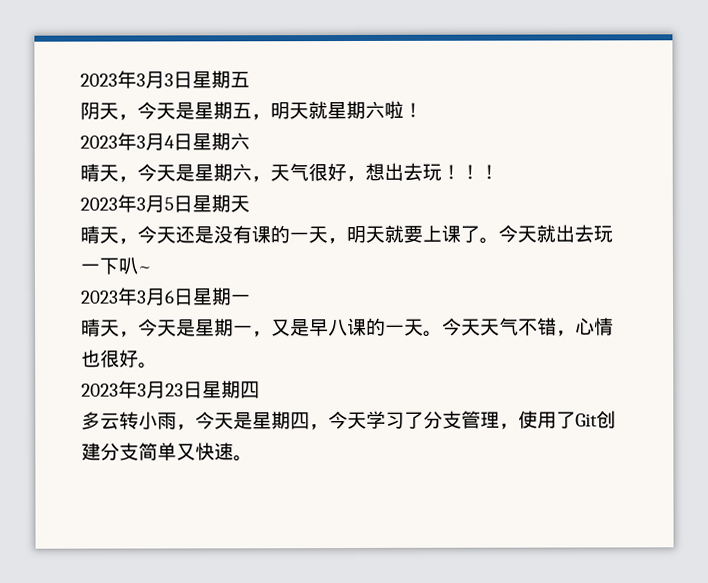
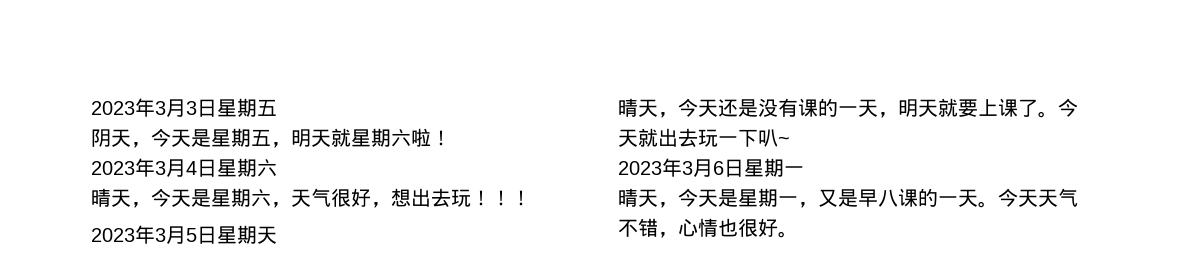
[81,380,260,399] [81,410,616,431] [81,442,253,462] // 2023年3月23日星期四 // 多云转小雨，今天是星期四，今天学习了分支管理，使用了Git创建分支简单又快速。 -> (798, 234) none

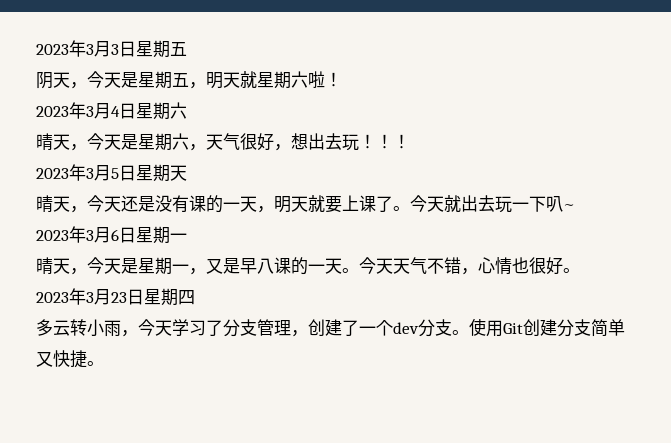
(798, 234) none -> [36,288,195,306] [36,318,625,337] [36,350,104,368] // 2023年3月23日星期四 // 多云转小雨，今天学习了分支管理，创建了一个dev分支。使用Git创建分支简单又快捷。

